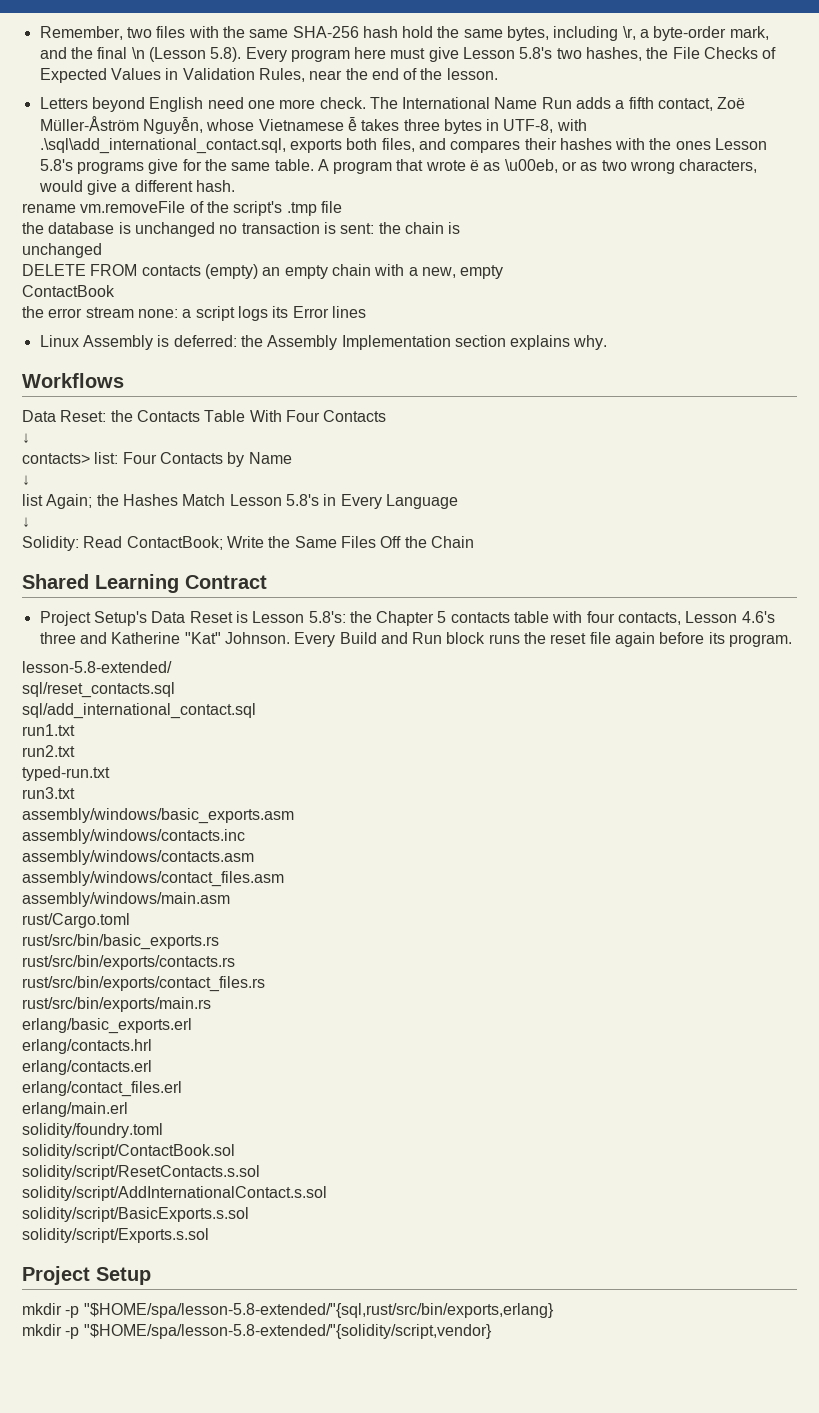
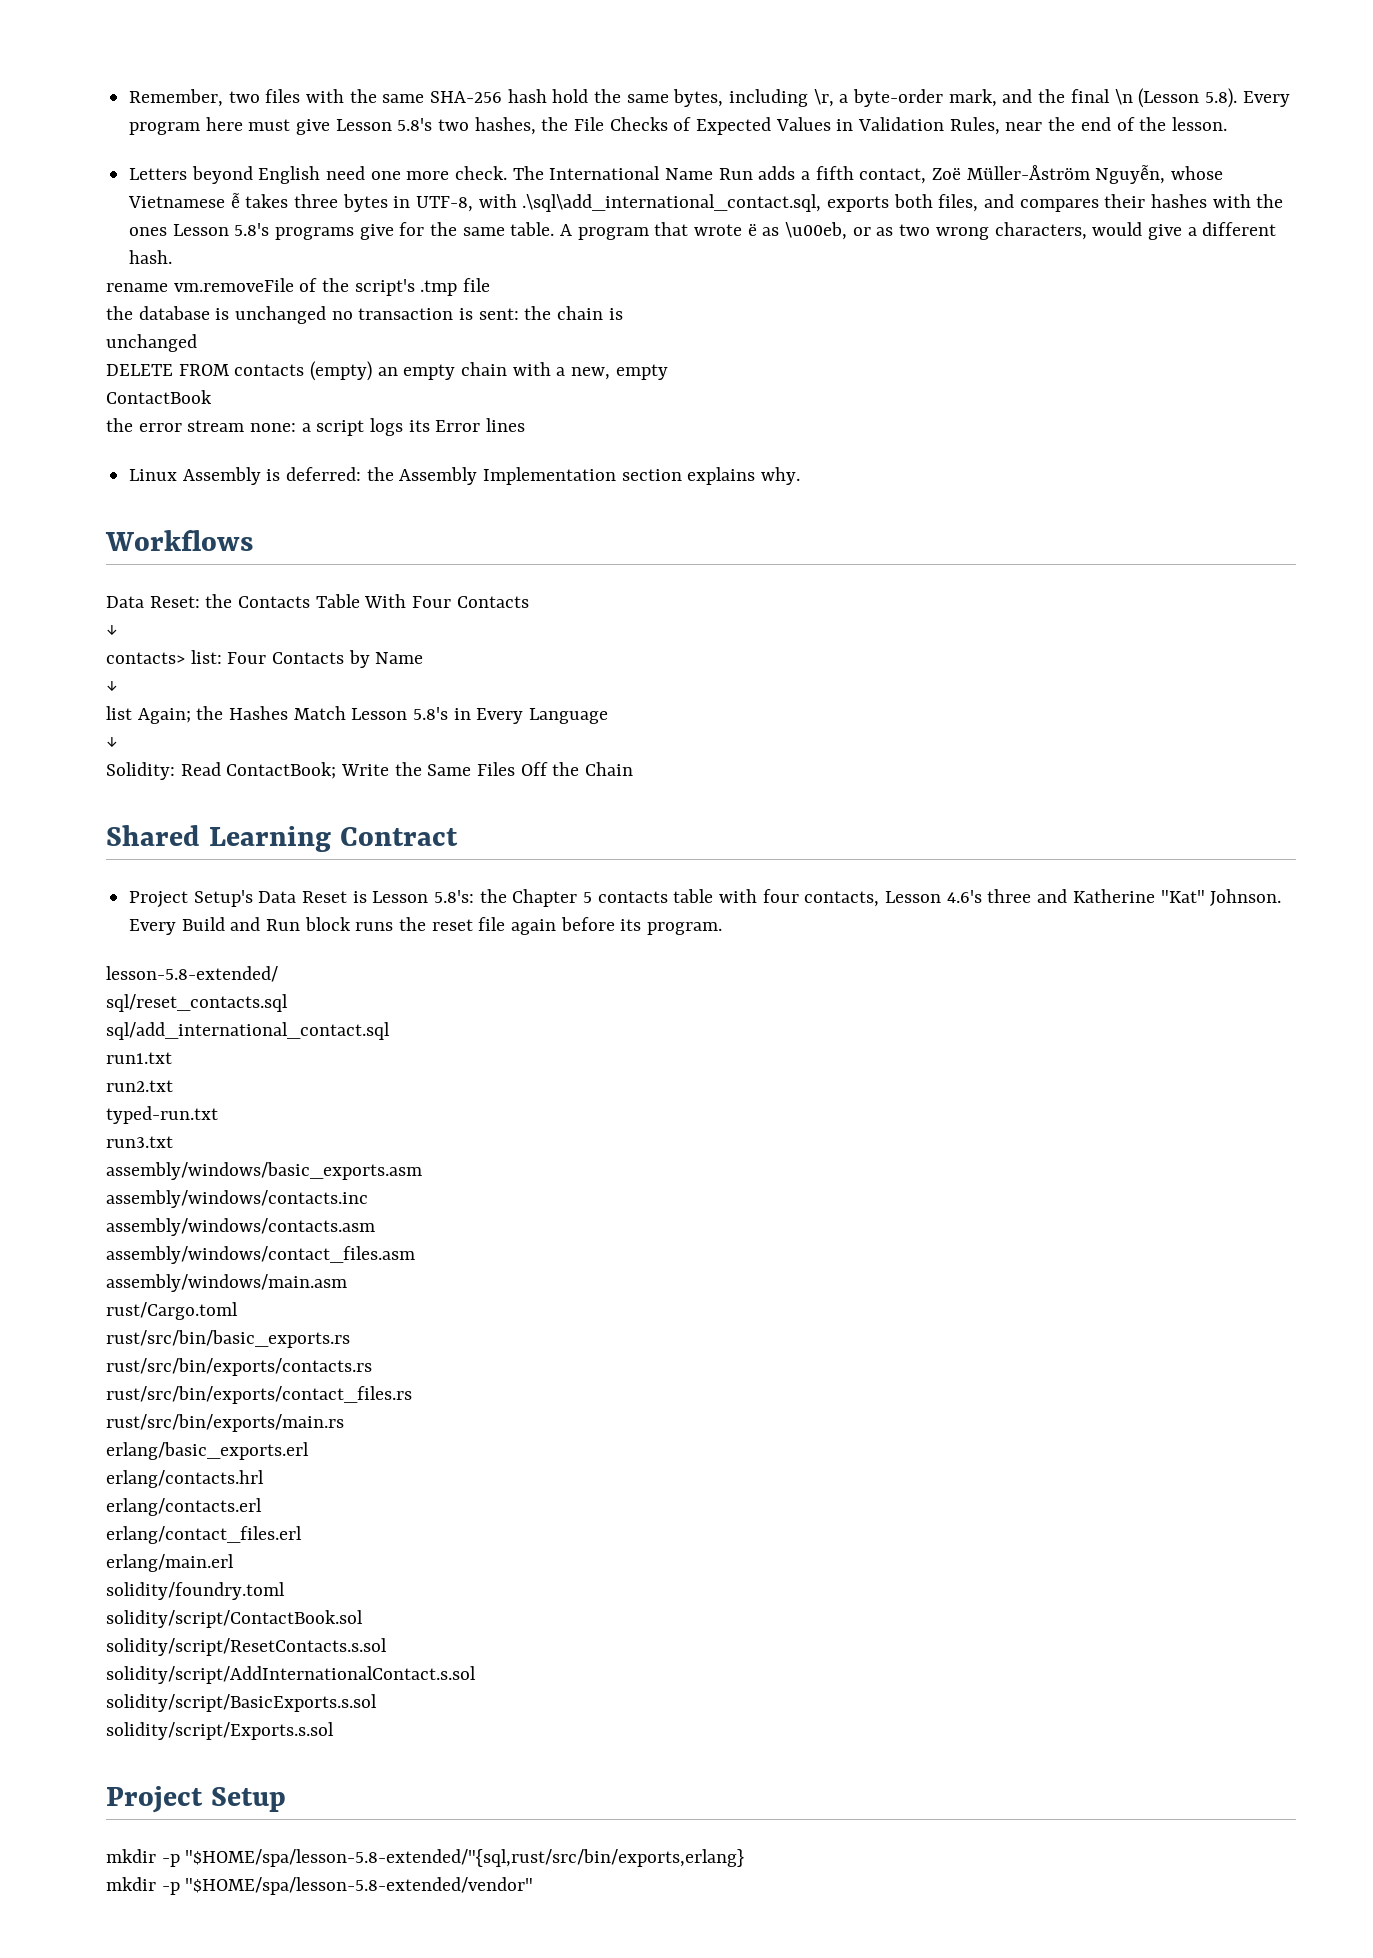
[83,1324,492,1339] "$HOME/spa/lesson-5.8-extended/"{solidity/script,vendor} -> [185,1877,534,1895] "$HOME/spa/lesson-5.8-extended/vendor"

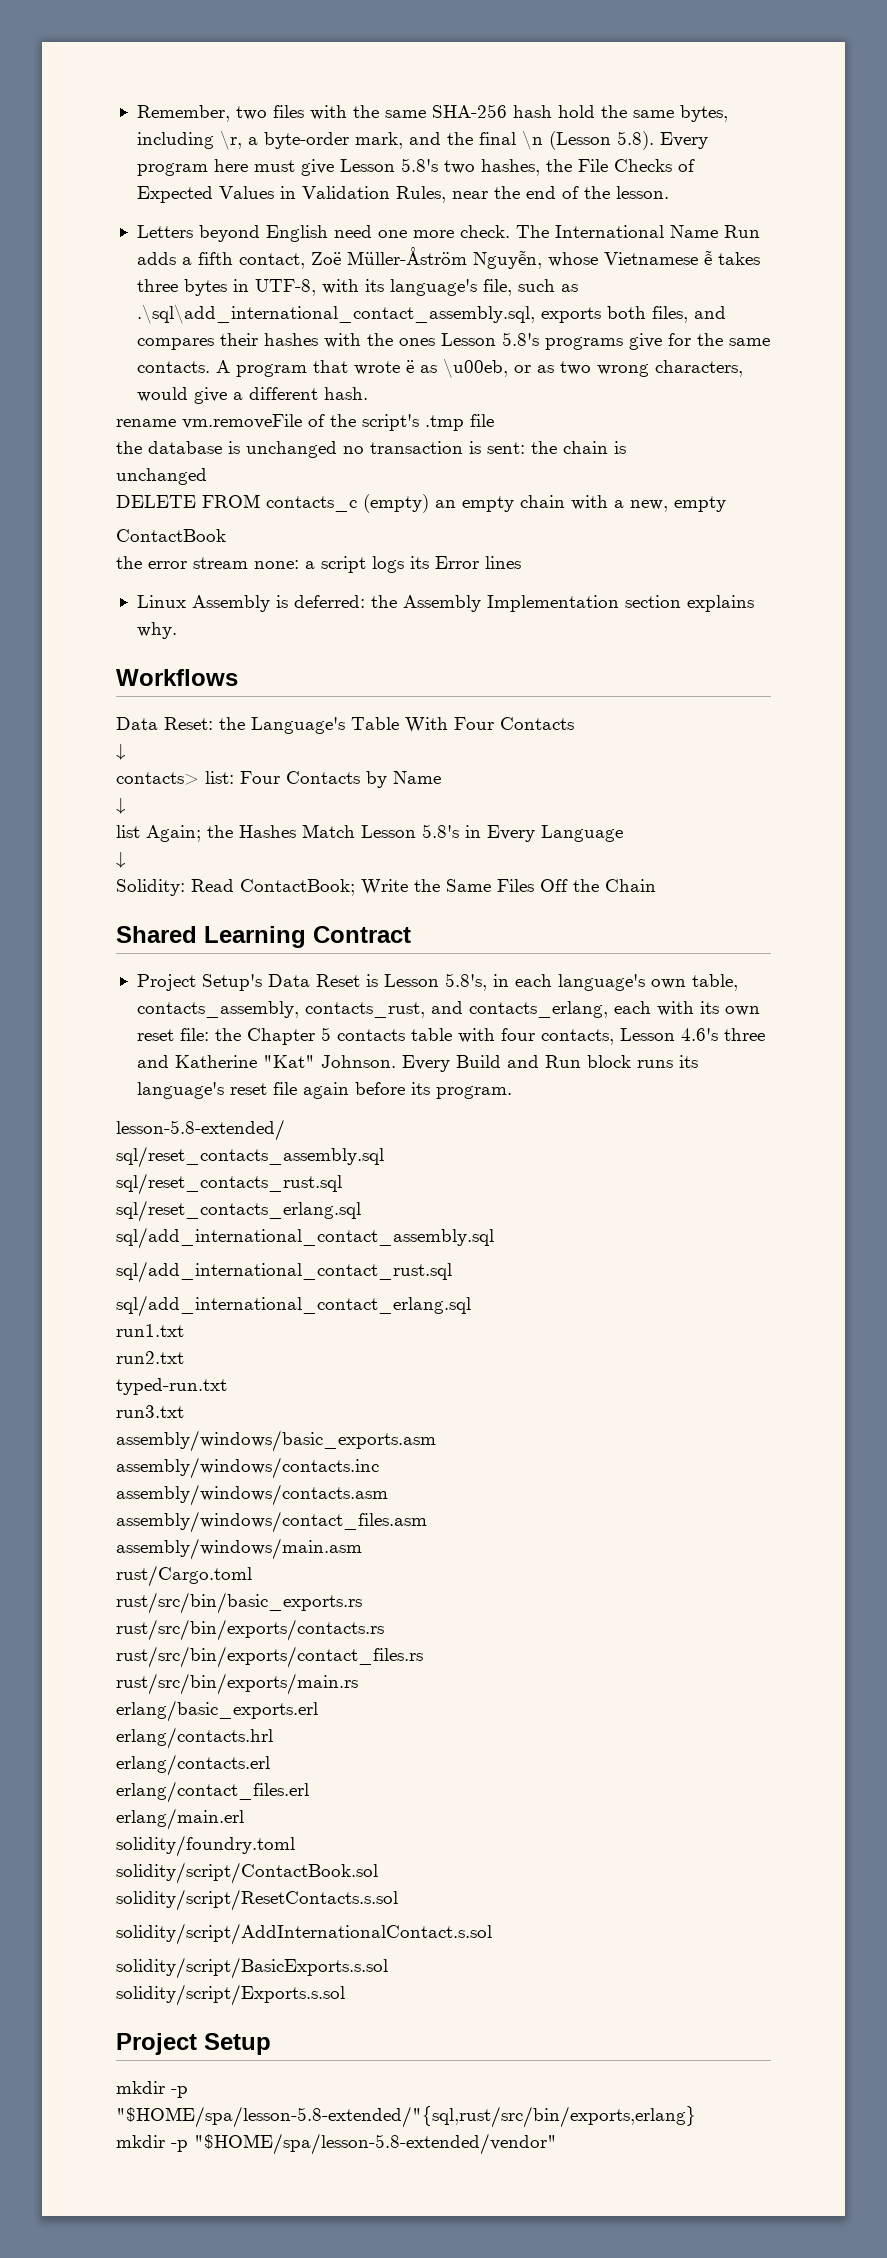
[522,194,822,212] .\sql\add_international_contact.sql, -> [364,279,578,296] [136,304,535,324] its language's file, such as .\sql\add_international_contact_assembly.sql,
[510,222,555,236] table. -> [136,361,210,373] contacts.
[234,364,305,376] contacts -> [266,496,357,512] contacts_c
[238,596,311,608] Contacts -> [251,717,345,734] Language's
[434,890,475,903] 5.8's: -> [444,973,738,991] [136,1001,760,1018] [136,1028,209,1041] 5.8's, in each language's own table, contacts_assembly, contacts_rust, and contacts_erlang, each with its own reset file:
[399,917,427,931] the -> [678,1055,698,1068] [136,1082,224,1099] its language's
[106,994,288,1012] [106,1022,390,1040] sql/reset_contacts.sql // sql/add_international_contact.sql -> [116,1146,384,1168] [116,1173,342,1195] [116,1200,361,1222] [116,1227,494,1249] [116,1261,452,1283] [116,1295,471,1317] sql/reset_contacts_assembly.sql // sql/reset_contacts_rust.sql // sql/reset_contacts_erlang.sql // sql/add_international_contact_assembly.sql // sql/add_international_contact_rust.sql // sql/add_international_contact_erlang.sql

